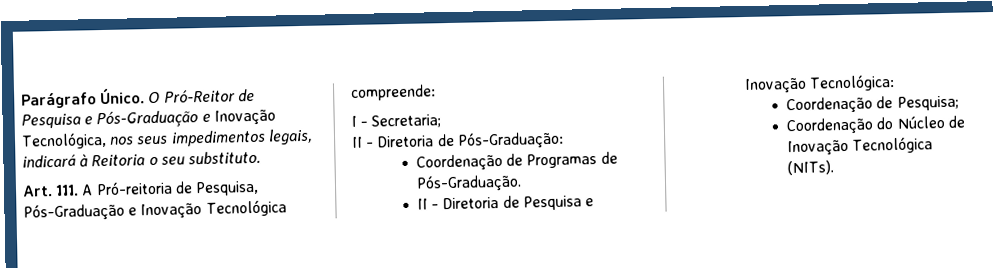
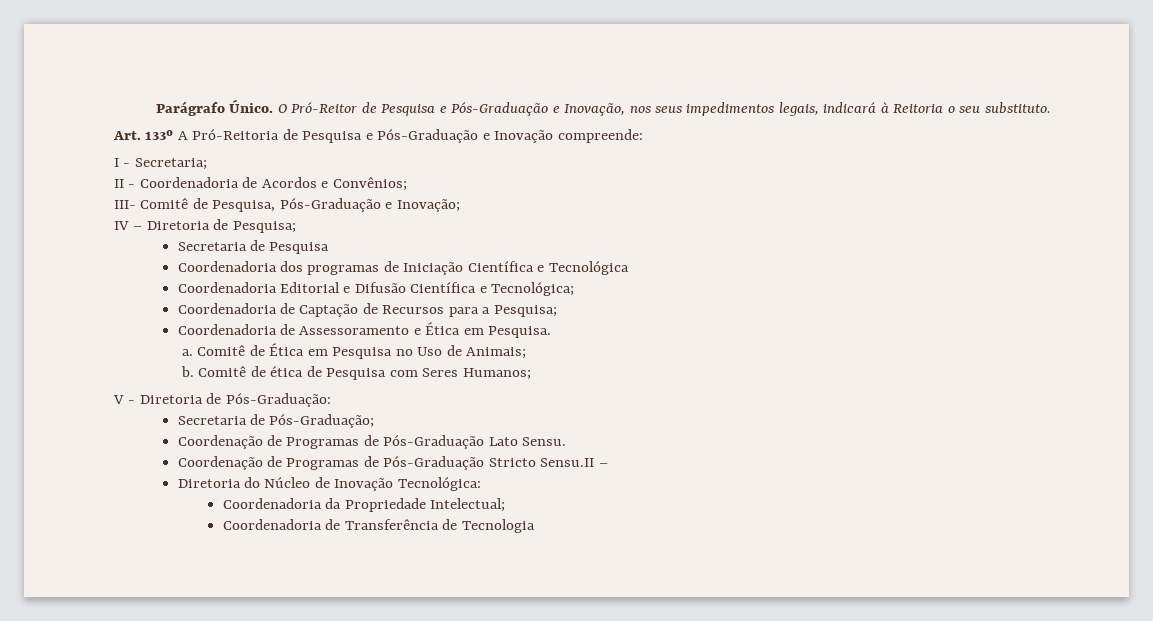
[213,109,276,126] [21,131,107,150] Inovação Tecnológica, -> [564,103,626,116] Inovação,
[55,180,259,197] [23,199,287,222] 111. A Pró-reitoria de Pesquisa, Pós-Graduação e Inovação Tecnológica -> [145,129,554,143] 133º A Pró-Reitoria de Pesquisa e Pós-Graduação e Inovação
(375, 145) none -> [139,177,407,191] [114,198,460,212] [114,219,296,233] [177,240,330,254] [177,261,629,275] [177,282,575,296] [177,303,557,317] [177,322,552,338] [182,343,527,359] [181,366,531,380] [113,395,136,404] Coordenadoria de Acordos e Convênios; // III- Comitê de Pesquisa, Pós-Graduação e Inovação; // IV – Diretoria de Pesquisa; // Secretaria de Pesquisa // Coordenadoria dos programas de Iniciação Científica e Tecnológica // Coordenadoria Editorial e Difusão Científica e Tecnológica; // Coordenadoria de Captação de Recursos para a Pesquisa; // Coordenadoria de Assessoramento e Ética em Pesquisa. // a. Comitê de Ética em Pesquisa no Uso de Animais; // b. Comitê de ética de Pesquisa com Seres Humanos; // V -
[416,151,618,172] [416,173,523,193] [417,195,594,211] [744,73,896,95] [786,95,959,115] [786,115,965,136] [787,136,934,157] [787,160,835,176] // Coordenação de Programas de Pós-Graduação. // II - Diretoria de Pesquisa e Inovação Tecnológica: // Coordenação de Pesquisa; // Coordenação do Núcleo de Inovação Tecnológica (NITs). -> [177,414,375,428] [177,435,567,449] [177,456,608,470] [177,477,481,491] [222,498,506,512] [222,519,535,533] // Secretaria de Pós-Graduação; // Coordenação de Programas de Pós-Graduação Lato Sensu. // Coordenação de Programas de Pós-Graduação Stricto Sensu.II – // Diretoria do Núcleo de Inovação Tecnológica: // Coordenadoria da Propriedade Intelectual; // Coordenadoria de Transferência de Tecnologia

